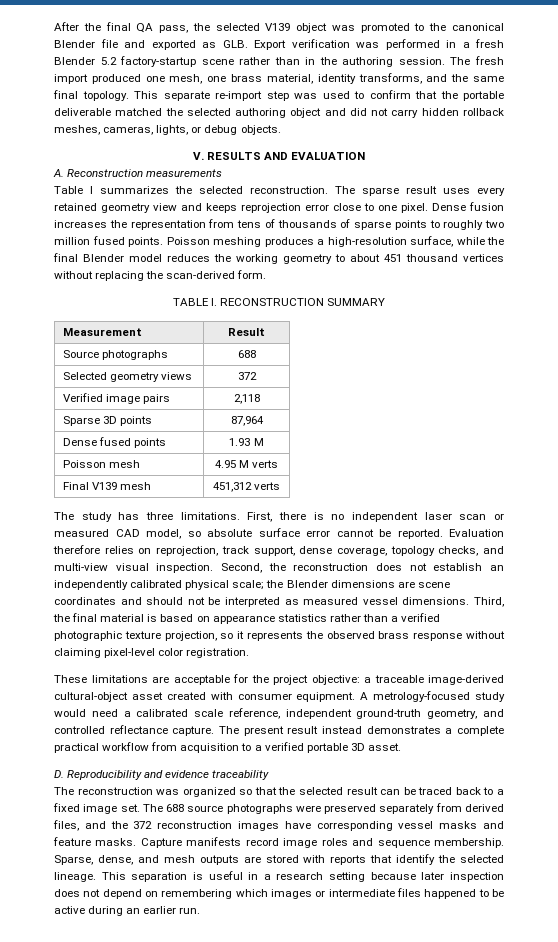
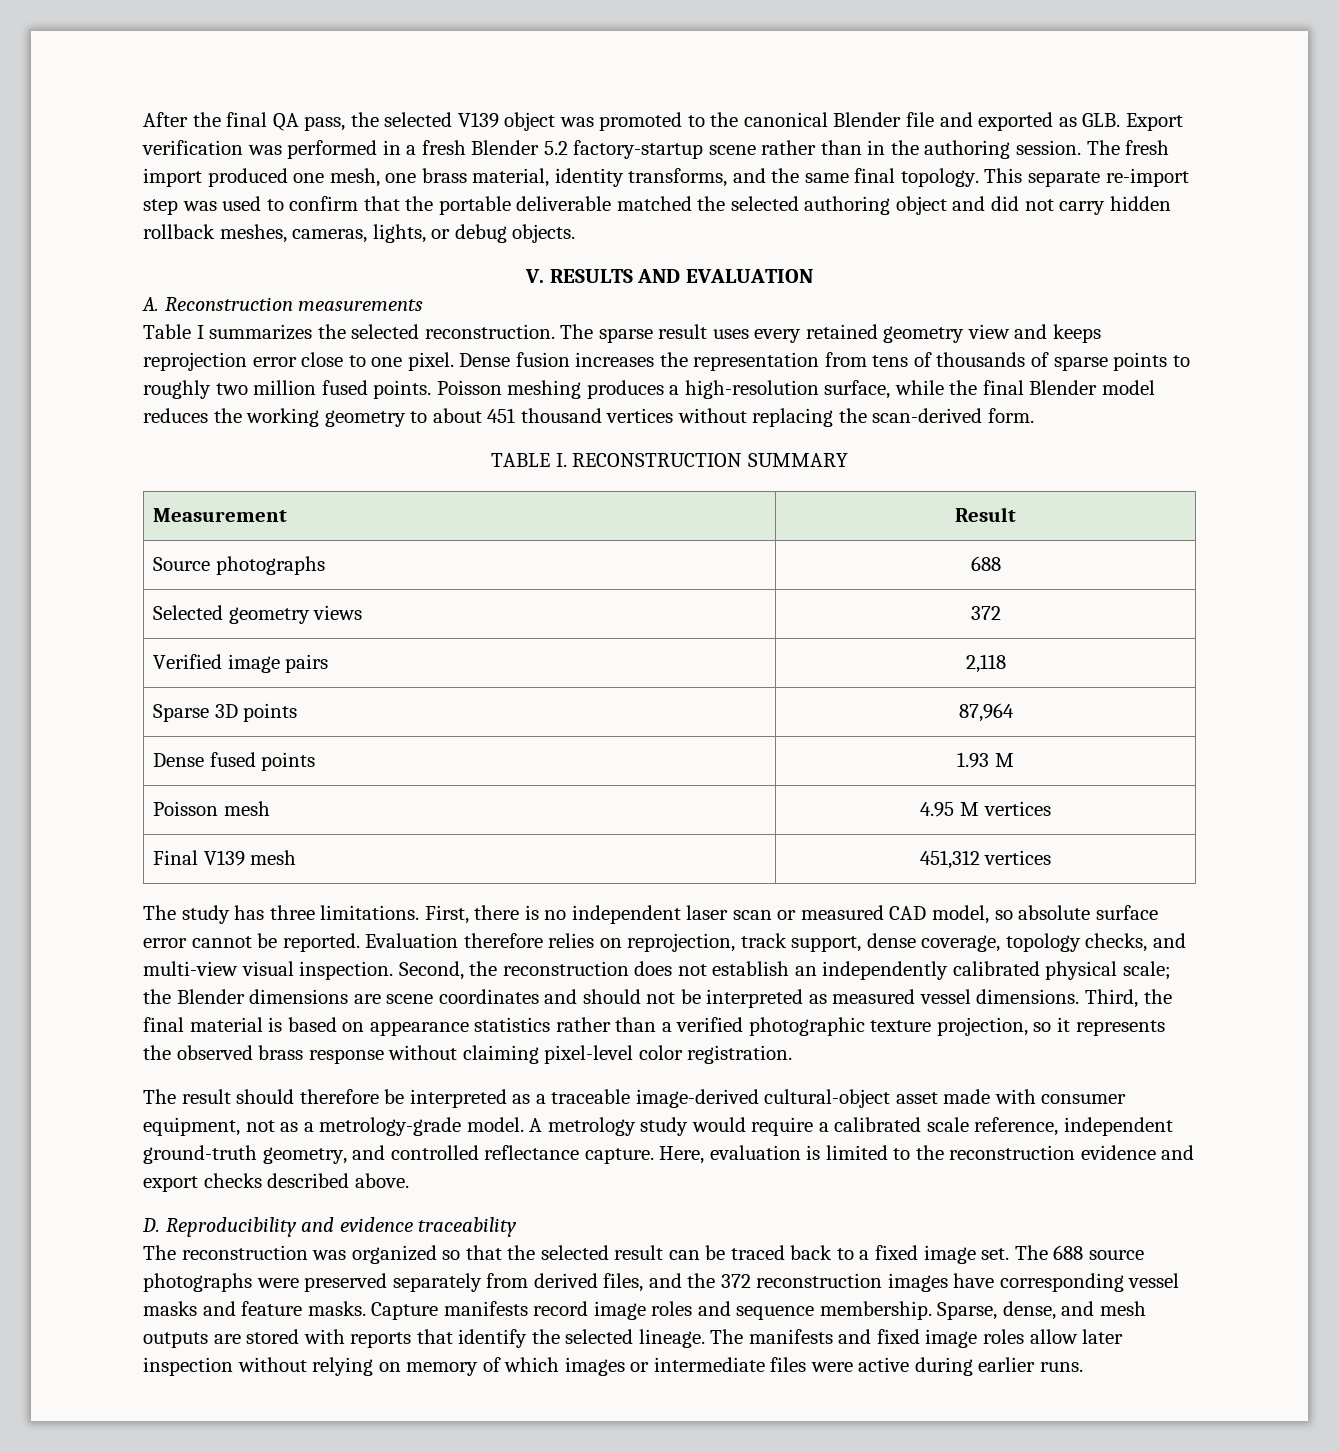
[252,460,279,468] verts -> [983,801,1051,816] vertices
[254,482,281,490] verts -> [984,850,1052,865] vertices
[54,674,360,685] These limitations are acceptable for the project objective: -> [143,1089,531,1108] The result should therefore be interpreted as
[166,692,206,700] created -> [943,1089,991,1104] made
[296,691,471,702] equipment. A metrology-focused -> [143,1117,636,1136] equipment, not as a metrology-grade model. A metrology
[91,709,118,717] need -> [751,1117,814,1136] require
[218,726,504,736] [54,742,401,753] The present result instead demonstrates a complete practical workflow from acquisition to a verified portable 3D asset. -> [659,1145,1195,1164] [143,1173,409,1192] Here, evaluation is limited to the reconstruction evidence and export checks described above.
[101,871,504,882] [54,889,233,899] This separation is useful in a research setting because later inspection does not depend on remembering -> [710,1329,1124,1348] [143,1357,501,1376] The manifests and fixed image roles allow later inspection without relying on memory of
[424,889,504,899] [54,906,201,916] happened to be active during an earlier run. -> [810,1357,1084,1376] were active during earlier runs.

